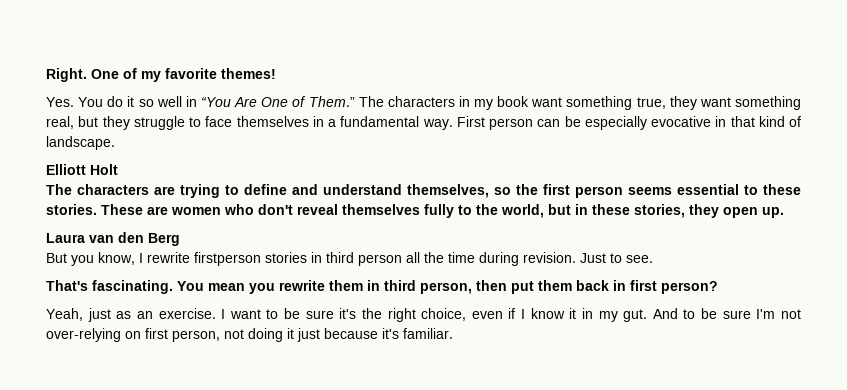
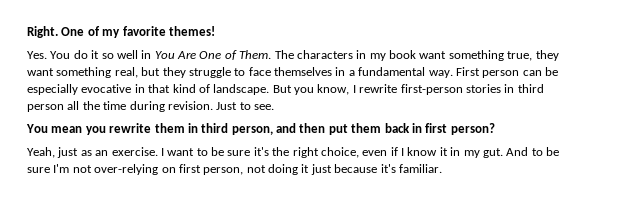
[200,97,231,107] “You -> [154,51,175,59] You
[308,96,355,107] Them.” -> [239,50,272,59] Them.
[46,164,118,175] [46,184,801,198] [46,204,784,218] [46,232,180,246] // Elliott Holt // The characters are trying to define and understand themselves, so the first person seems essential to these stories. These are women who don't reveal themselves fully to the world, but in these stories, they open up. // Laura van den Berg // -> (270, 89) none
[194,252,261,266] firstperson -> [400,84,463,95] first-person
[46,280,173,294] That's fascinating. -> (274, 107) none
(472, 288) none -> [276,123,296,133] and

